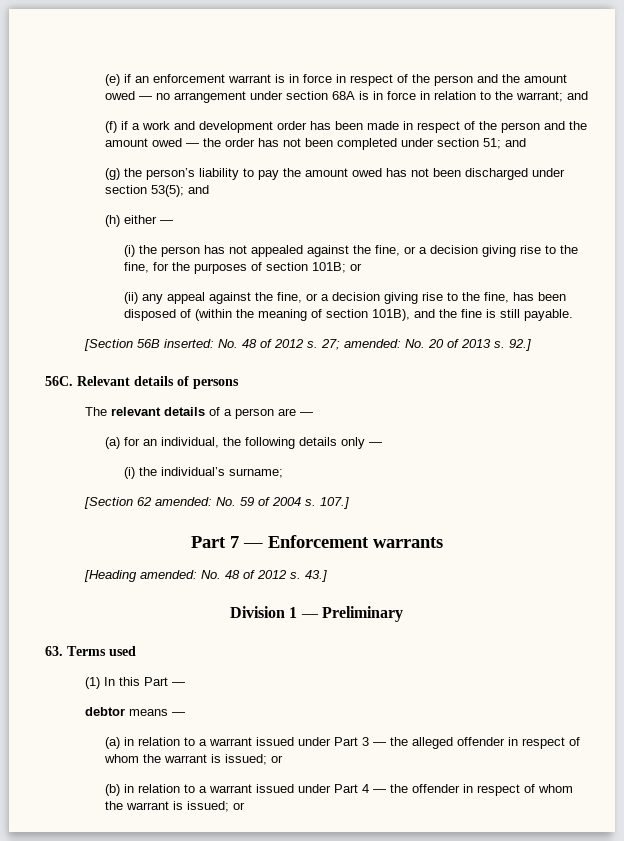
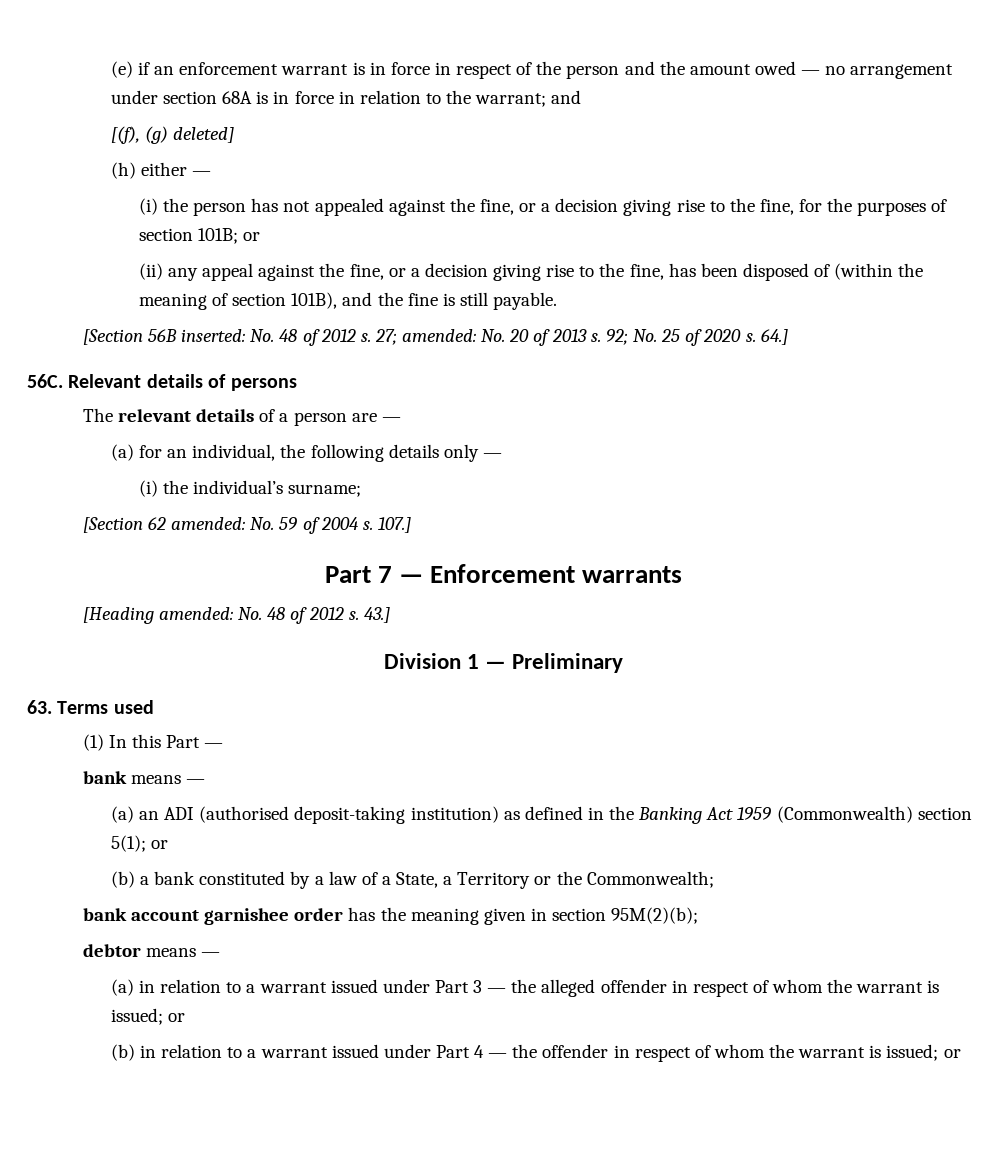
[104,121,587,133] [104,138,526,150] [104,168,565,180] [104,185,209,197] (f) if a work and development order has been made in respect of the person and the amount owed — the order has not been completed under section 51; and // (g) the person’s liability to pay the amount owed has not been discharged under section 53(5); and -> [110,126,235,144] [(f), (g) deleted]
[508,339,531,351] 92.] -> [605,329,788,346] 92; No. 25 of 2020 s. 64.]
(185, 684) none -> [82,771,206,784] [110,806,972,824] [110,835,169,852] [110,871,714,889] [82,907,699,925] // bank means — // (a) an ADI (authorised deposit-taking institution) as defined in the Banking Act 1959 (Commonwealth) section 5(1); or // (b) a bank constituted by a law of a State, a Territory or the Commonwealth; // bank account garnishee order has the meaning given in section 95M(2)(b);

